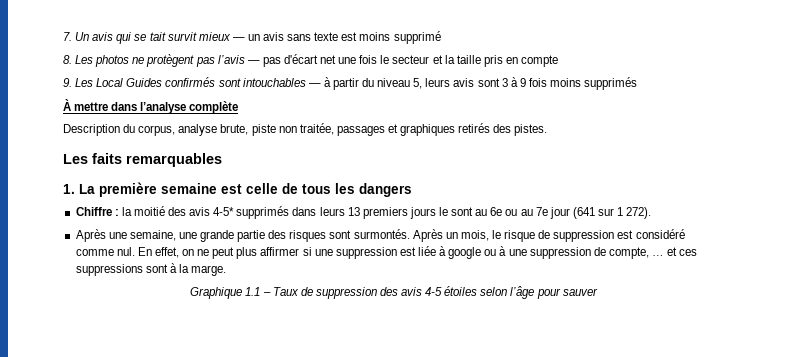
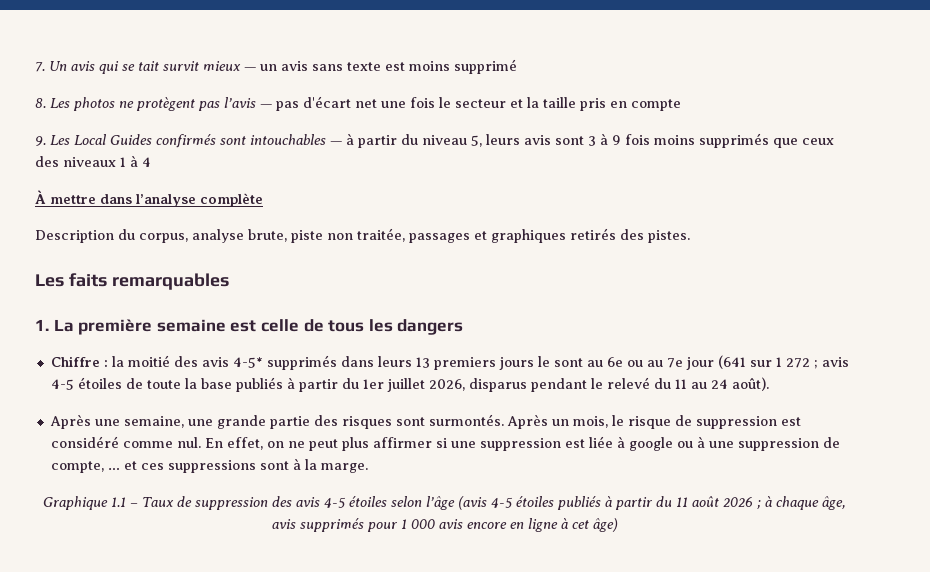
(638, 83) none -> [773,138,834,148] [35,155,151,167] que ceux des niveaux 1 à 4
[626,207,652,219] 272). -> [785,357,849,369] [50,377,769,392] 272 ; avis 4-5 étoiles de toute la base publiés à partir du 1er juillet 2026, disparus pendant le relevé du 11 au 24 août).
[536,288,598,299] pour sauver -> [457,496,846,510] [271,518,618,532] (avis 4-5 étoiles publiés à partir du 11 août 2026 ; à chaque âge, avis supprimés pour 1 000 avis encore en ligne à cet âge)

